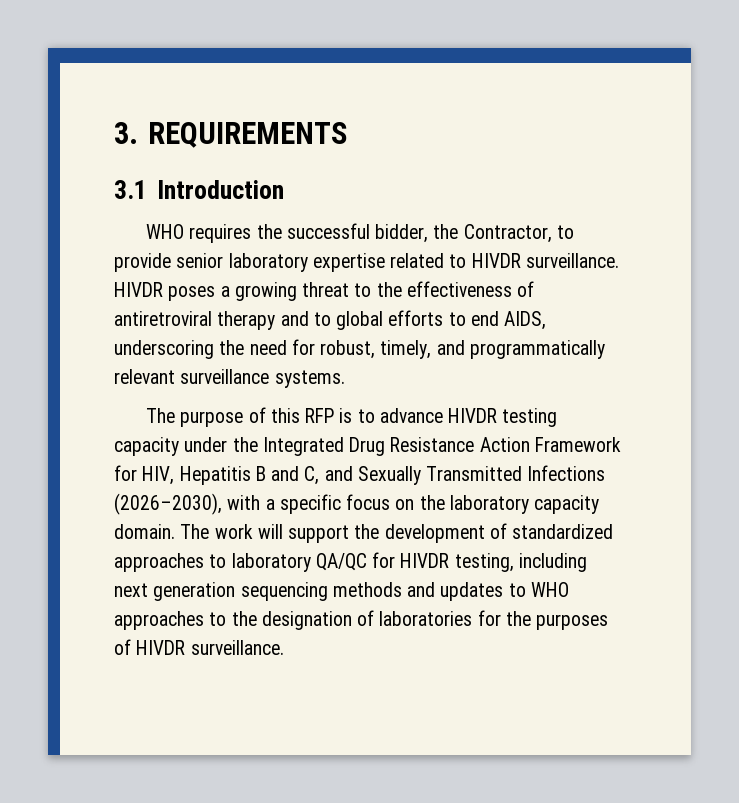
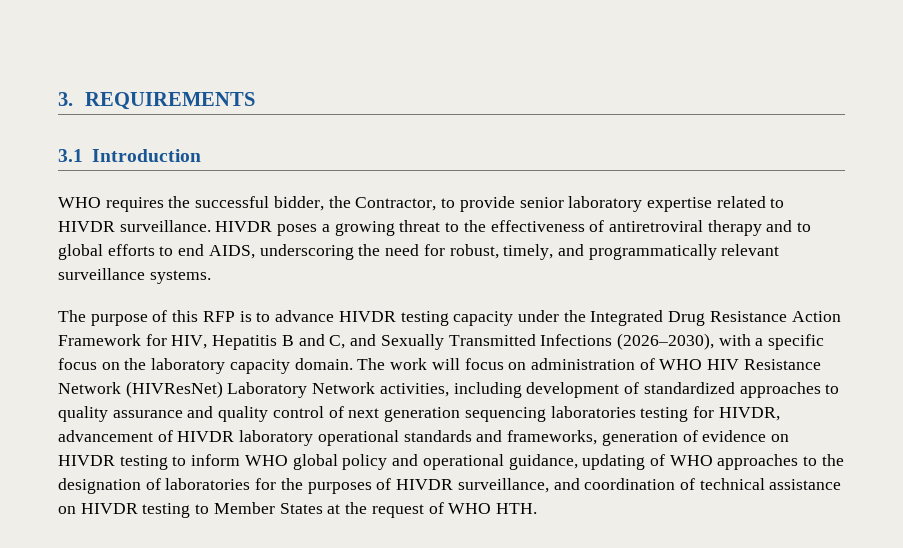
[288,524,380,543] support the -> [464,358,821,370] [58,381,522,398] focus on administration of WHO HIV Resistance Network (HIVResNet) Laboratory Network activities, including
[231,552,587,572] [114,582,526,601] laboratory QA/QC for HIVDR testing, including next generation sequencing methods and updates to -> [58,406,780,422] [58,430,789,446] [58,454,665,470] quality assurance and quality control of next generation sequencing laboratories testing for HIVDR, advancement of HIVDR laboratory operational standards and frameworks, generation of evidence on HIVDR testing to inform WHO global policy and operational guidance, updating of
[190,640,284,655] surveillance. -> [457,478,842,493] [58,502,537,518] surveillance, and coordination of technical assistance on HIVDR testing to Member States at the request of WHO HTH.

